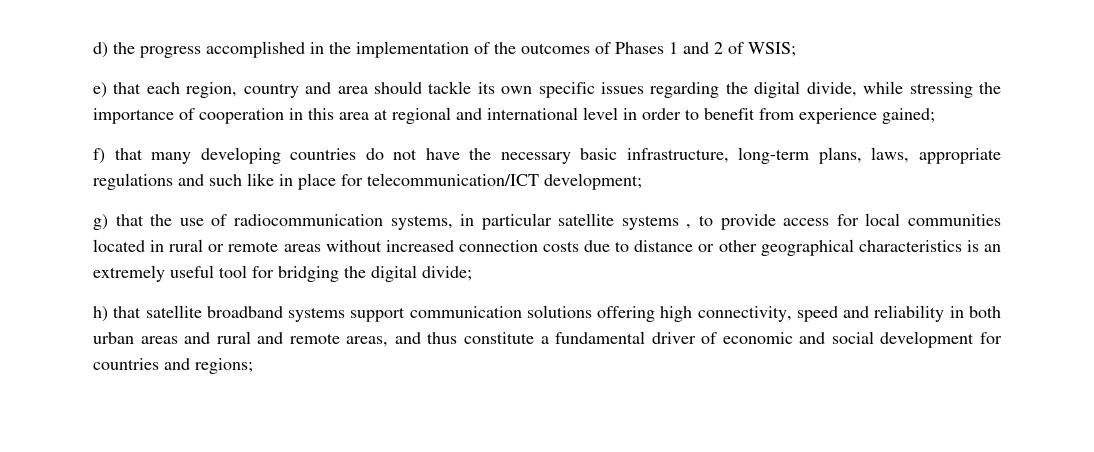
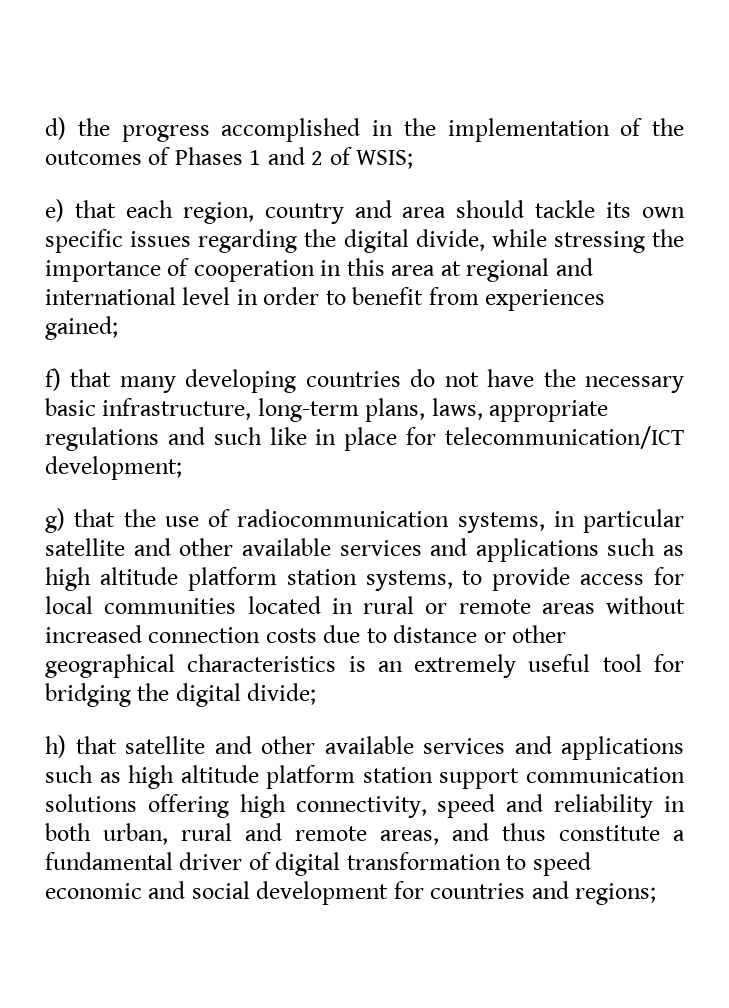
[799,108,877,124] experience -> [485,289,606,311] experiences
[621,215,692,230] systems , -> [133,538,684,562] [45,567,453,591] and other available services and applications such as high altitude platform station systems,
[206,306,346,322] broadband systems -> [214,736,684,760] [45,765,433,789] and other available services and applications such as high altitude platform station
[93,332,211,344] urban areas and -> [103,823,168,845] urban,
(718, 338) none -> [275,852,591,876] digital transformation to speed

